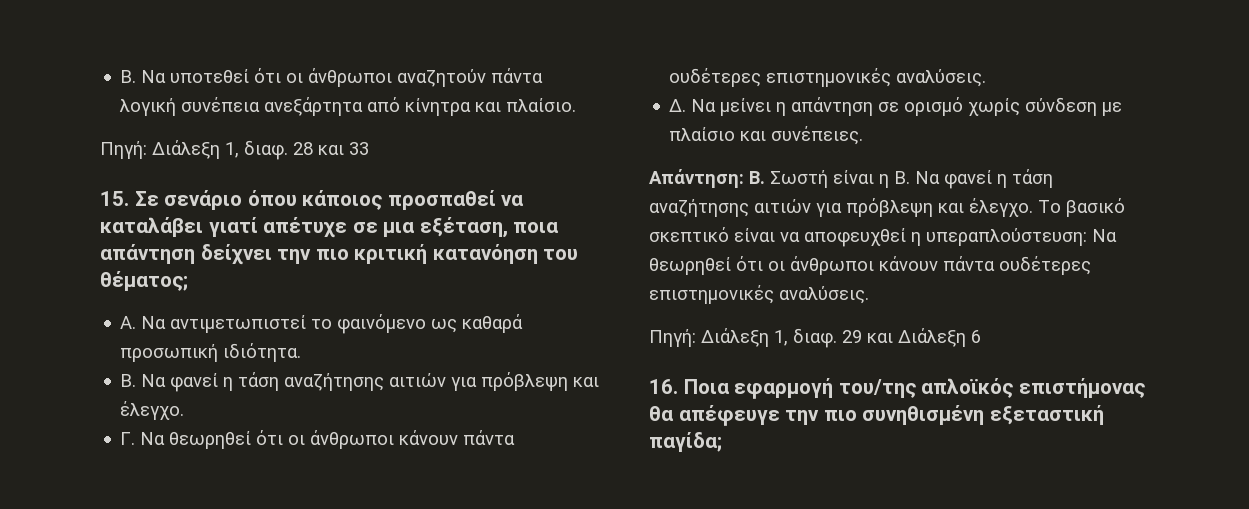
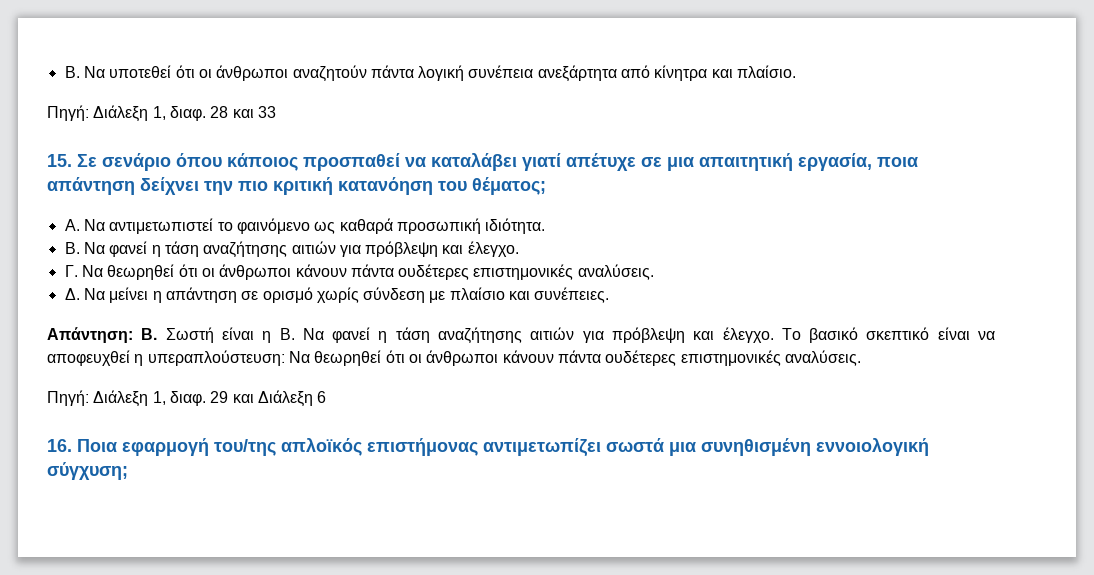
[419,217,508,238] εξέταση, -> [699,153,872,171] απαιτητική εργασία,
[649,405,1104,426] [649,432,722,452] θα απέφευγε την πιο συνηθισμένη εξεταστική παγίδα; -> [483,438,929,457] [47,462,128,480] αντιμετωπίζει σωστά μια συνηθισμένη εννοιολογική σύγχυση;

